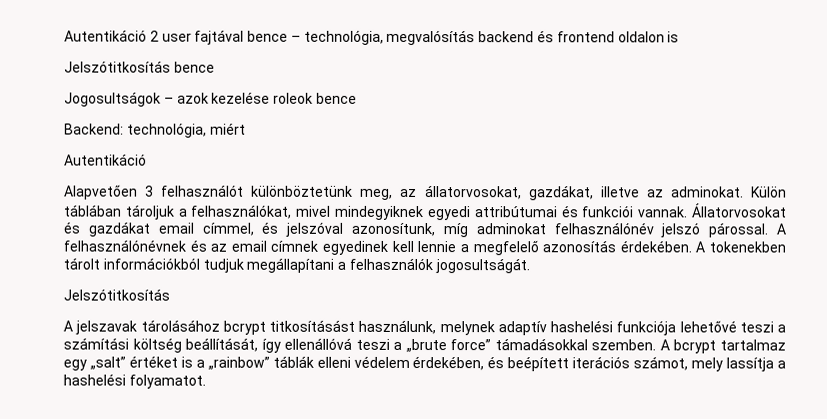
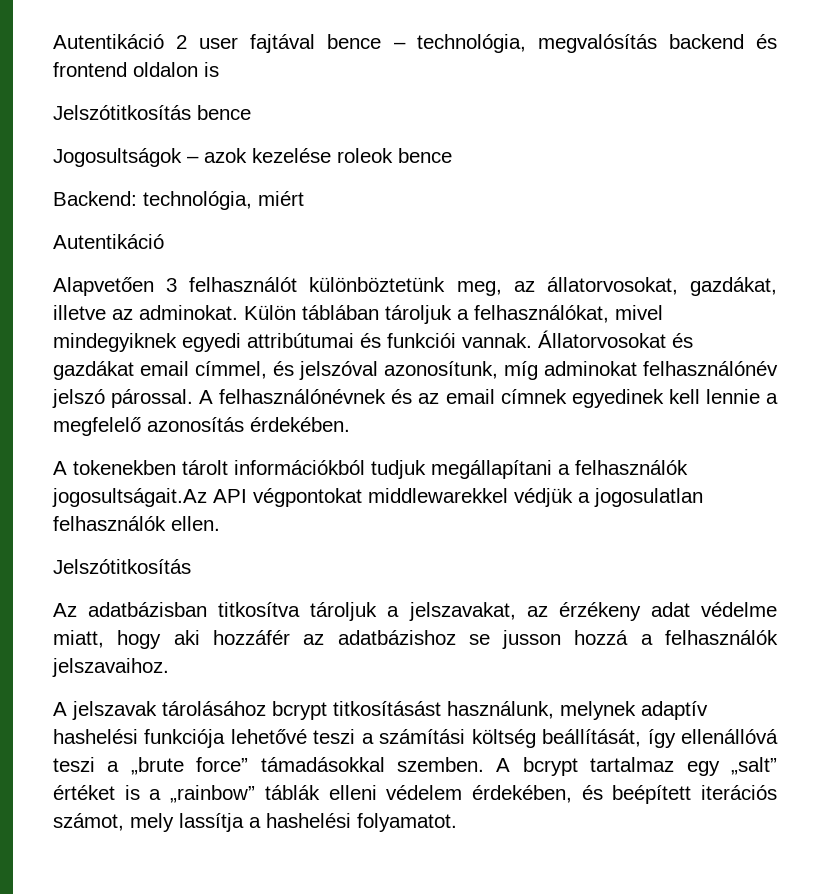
(692, 246) none -> (350, 424) //
[434,258,530,274] [63,288,170,301] jogosultságát. // Jelszótitkosítás -> [52,488,703,507] [53,516,220,531] [53,559,191,574] [53,602,777,621] [53,630,778,649] [52,658,169,677] jogosultságait.Az API végpontokat middlewarekkel védjük a jogosulatlan felhasználók ellen. // Jelszótitkosítás // Az adatbázisban titkosítva tároljuk a jelszavakat, az érzékeny adat védelme miatt, hogy aki hozzáfér az adatbázishoz se jusson hozzá a felhasználók jelszavaihoz.

